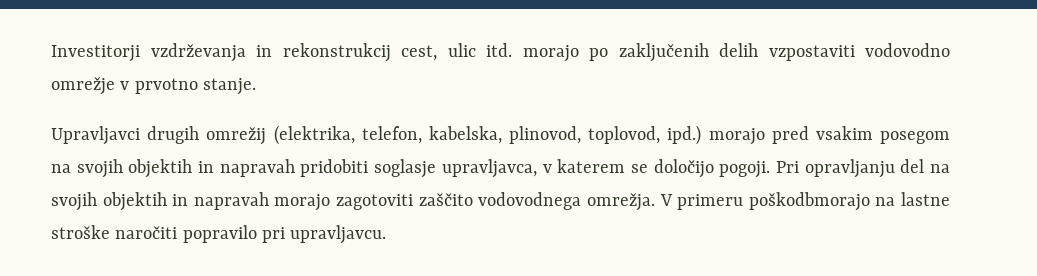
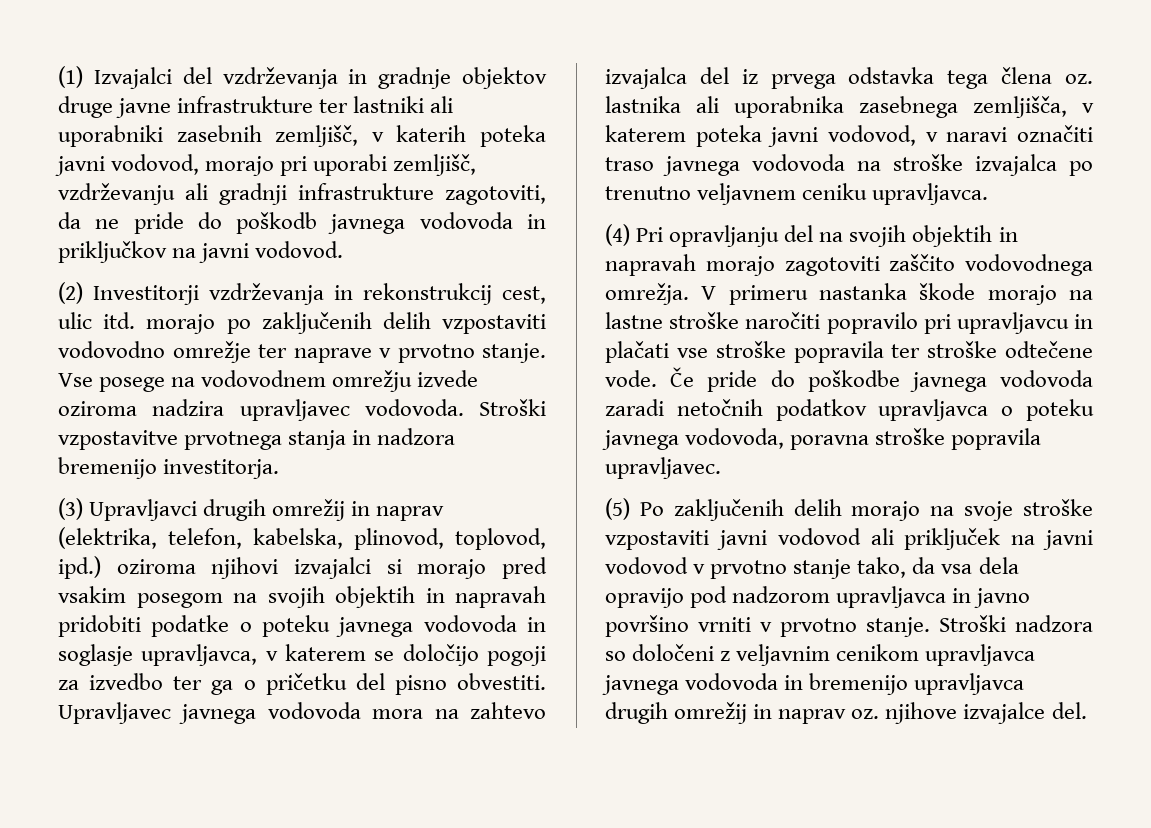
(51, 53) none -> [58,66,547,89] [58,96,454,118] [58,125,546,147] [55,154,477,176] [58,183,546,205] [58,212,546,234] [58,241,344,263] [58,282,83,304] (1) Izvajalci del vzdrževanja in gradnje objektov druge javne infrastrukture ter lastniki ali uporabniki zasebnih zemljišč, v katerih poteka javni vodovod, morajo pri uporabi zemljišč, vzdrževanju ali gradnji infrastrukture zagotoviti, da ne pride do poškodb javnega vodovoda in priključkov na javni vodovod. // (2)
[120,78,256,95] v prvotno stanje. // -> [258,343,546,363] [58,370,479,392] [58,399,546,421] [58,428,456,450] [58,457,280,479] [58,498,83,520] ter naprave v prvotno stanje. Vse posege na vodovodnem omrežju izvede oziroma nadzira upravljavec vodovoda. Stroški vzpostavitve prvotnega stanja in nadzora bremenijo investitorja. // (3)
(267, 136) none -> [351,501,445,521] in naprav
(702, 135) none -> [116,557,402,579] oziroma njihovi izvajalci si
(369, 168) none -> [151,615,546,637] podatke o poteku javnega vodovoda in
[719,161,771,178] pogoji. -> [486,646,546,666] [58,673,546,695] [58,702,546,724] [605,67,1093,89] [605,96,1094,118] [605,125,1093,147] [605,154,1093,176] [605,183,989,205] [605,224,630,246] pogoji za izvedbo ter ga o pričetku del pisno obvestiti. Upravljavec javnega vodovoda mora na zahtevo izvajalca del iz prvega odstavka tega člena oz. lastnika ali uporabnika zasebnega zemljišča, v katerem poteka javni vodovod, v naravi označiti traso javnega vodovoda na stroške izvajalca po trenutno veljavnem ceniku upravljavca. // (4)
[748,192,870,211] poškodbmorajo -> [819,283,1057,305] nastanka škode morajo
[290,225,387,244] upravljavcu. -> [956,312,1093,334] [605,341,1093,363] [605,367,1093,392] [605,399,1094,421] [602,428,1042,450] [605,457,721,479] [605,498,1093,521] [605,528,1093,550] [605,557,1019,579] [605,586,1031,608] [605,615,1093,637] [605,644,1036,666] [602,673,1025,695] [605,702,1087,724] upravljavcu in plačati vse stroške popravila ter stroške odtečene vode. Če pride do poškodbe javnega vodovoda zaradi netočnih podatkov upravljavca o poteku javnega vodovoda, poravna stroške popravila upravljavec. // (5) Po zaključenih delih morajo na svoje stroške vzpostaviti javni vodovod ali priključek na javni vodovod v prvotno stanje tako, da vsa dela opravijo pod nadzorom upravljavca in javno površino vrniti v prvotno stanje. Stroški nadzora so določeni z veljavnim cenikom upravljavca javnega vodovoda in bremenijo upravljavca drugih omrežij in naprav oz. njihove izvajalce del.

